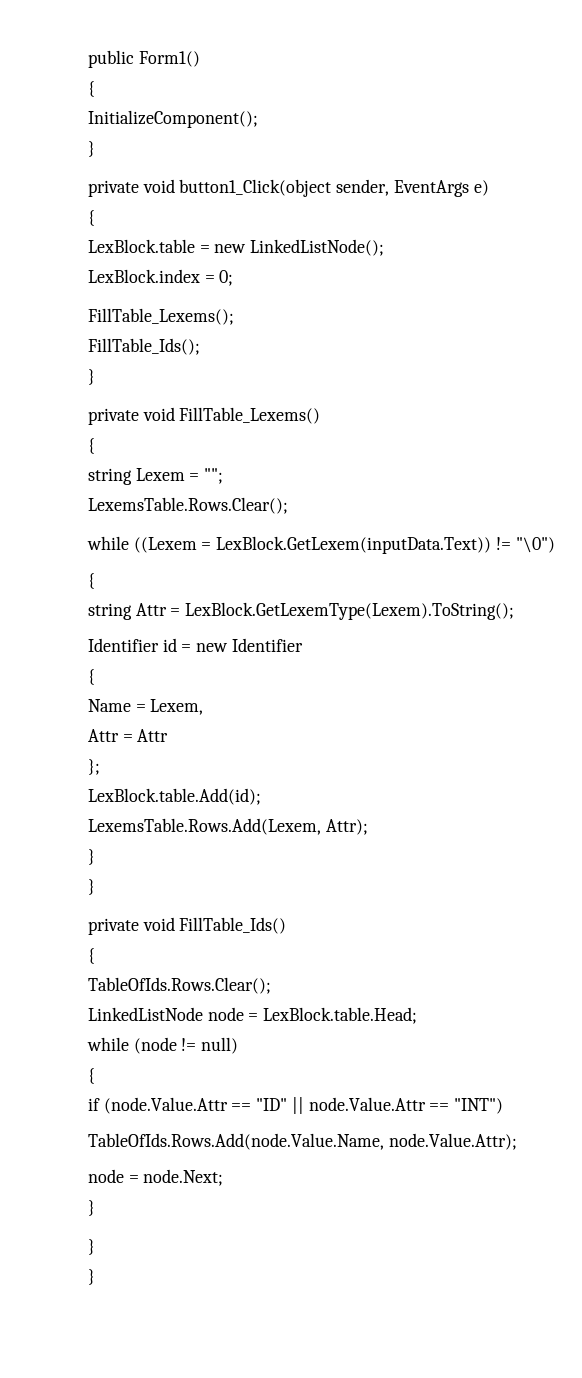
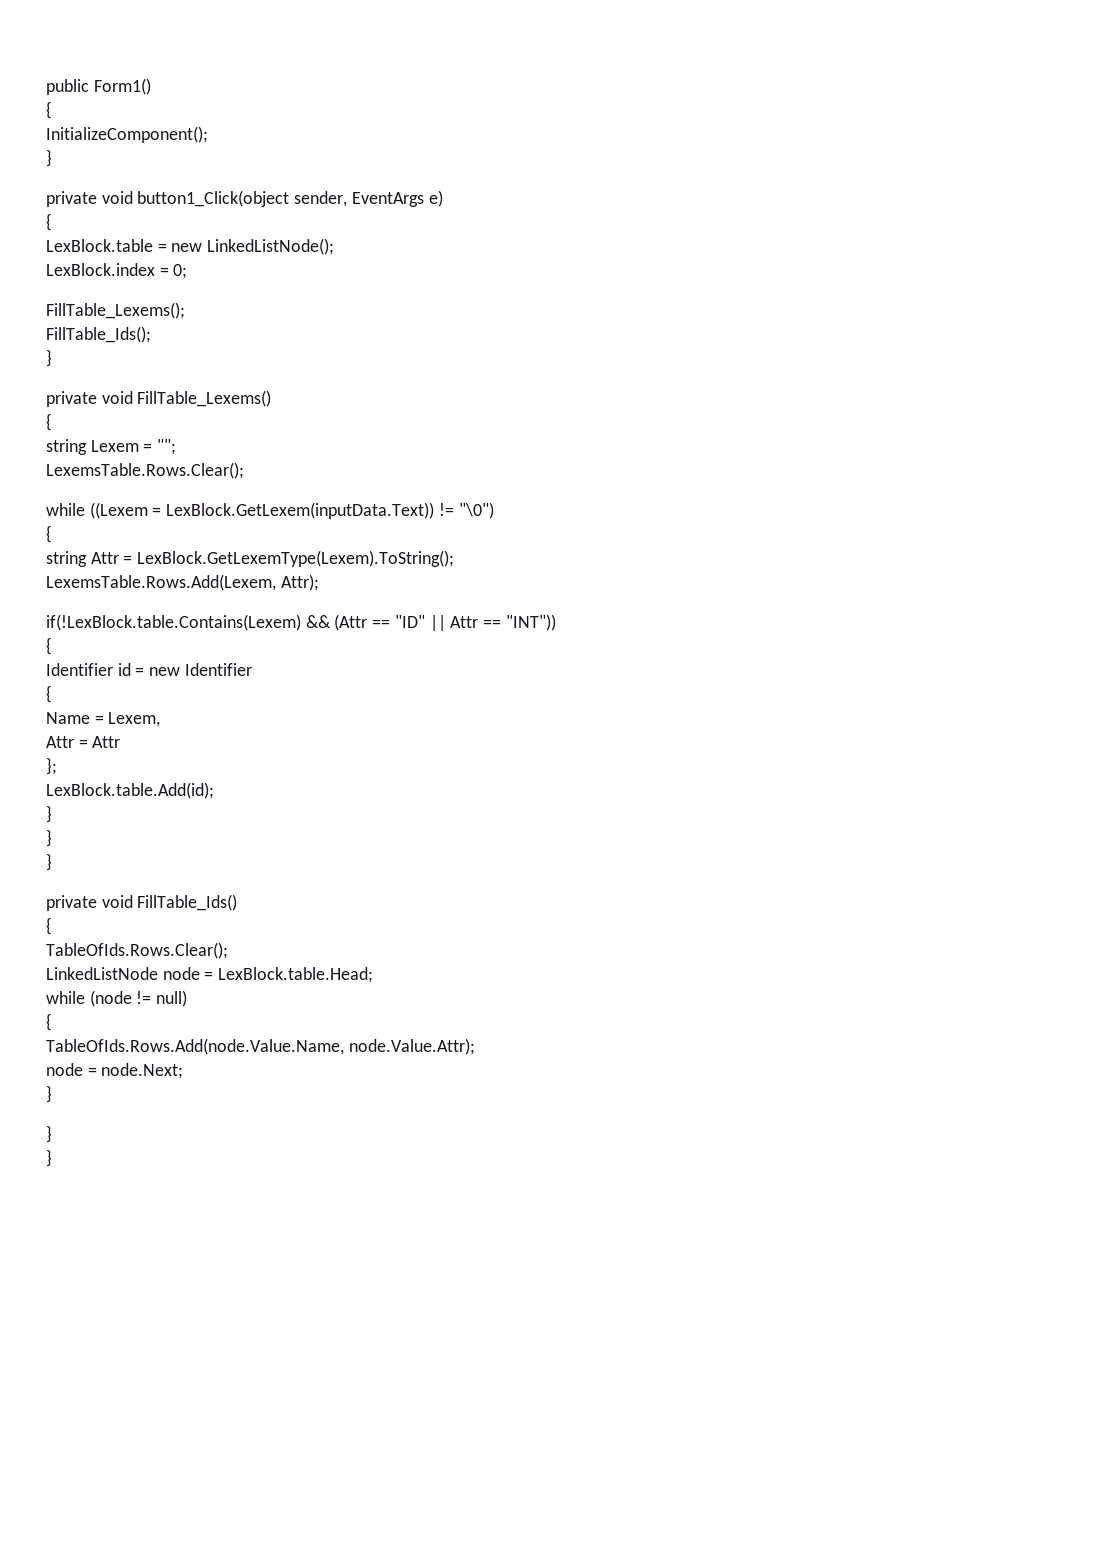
(515, 611) none -> [46,574,319,591] [46,614,556,631] [46,637,52,655] // LexemsTable.Rows.Add(Lexem, Attr); // if(!LexBlock.table.Contains(Lexem) && (Attr == "ID" || Attr == "INT")) // {
[88,818,368,835] LexemsTable.Rows.Add(Lexem, Attr); -> [46,805,52,823] }
[88,1097,504,1114] // if (node.Value.Attr == "ID" || node.Value.Attr == "INT") -> (52, 1022) none

